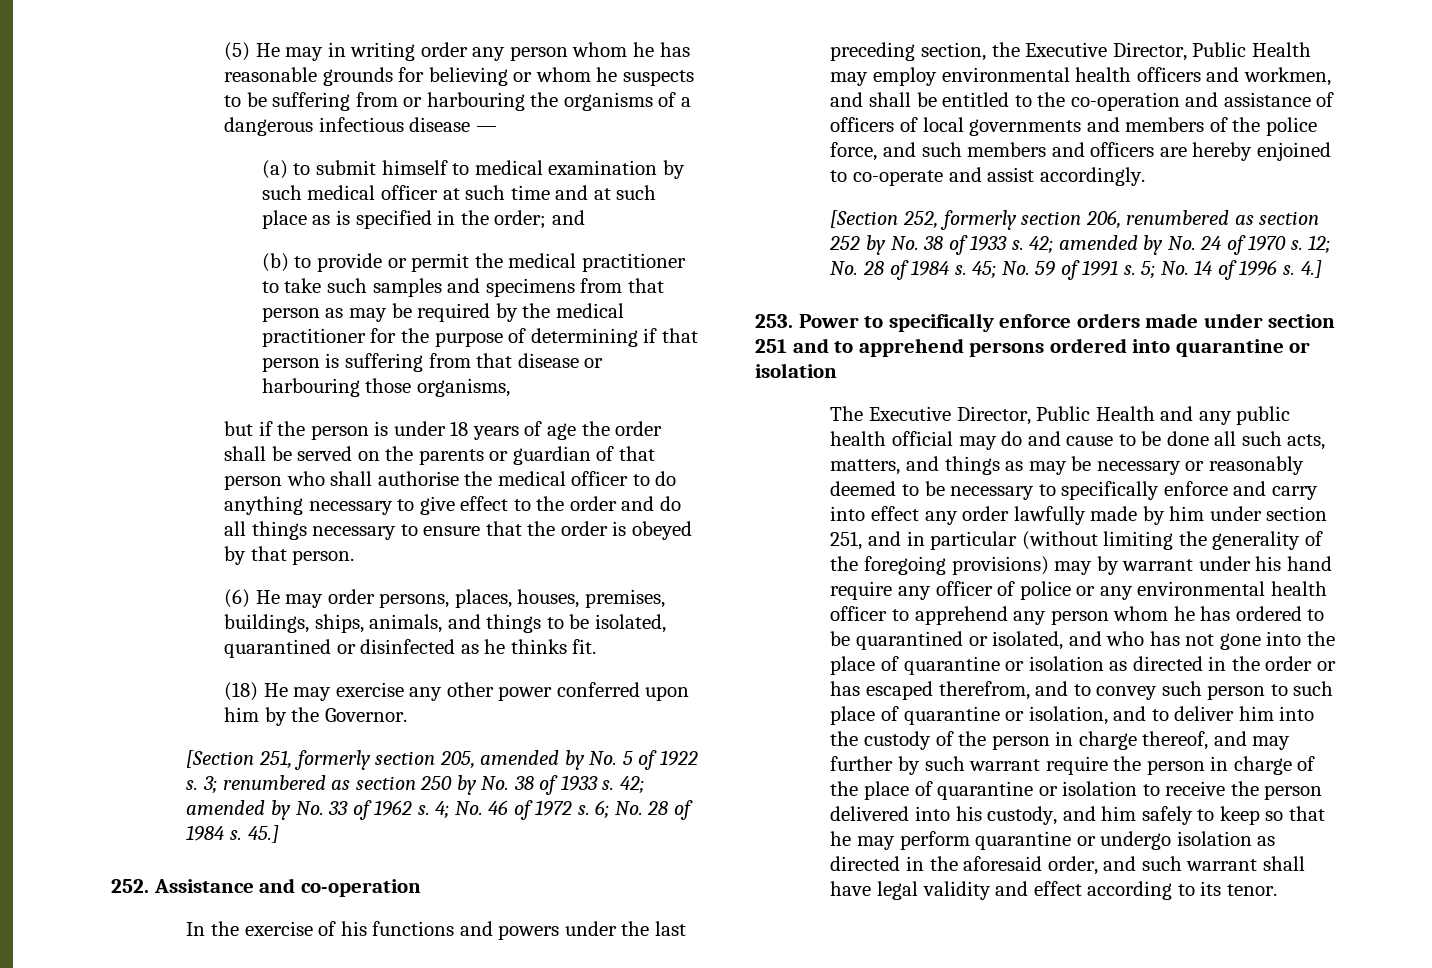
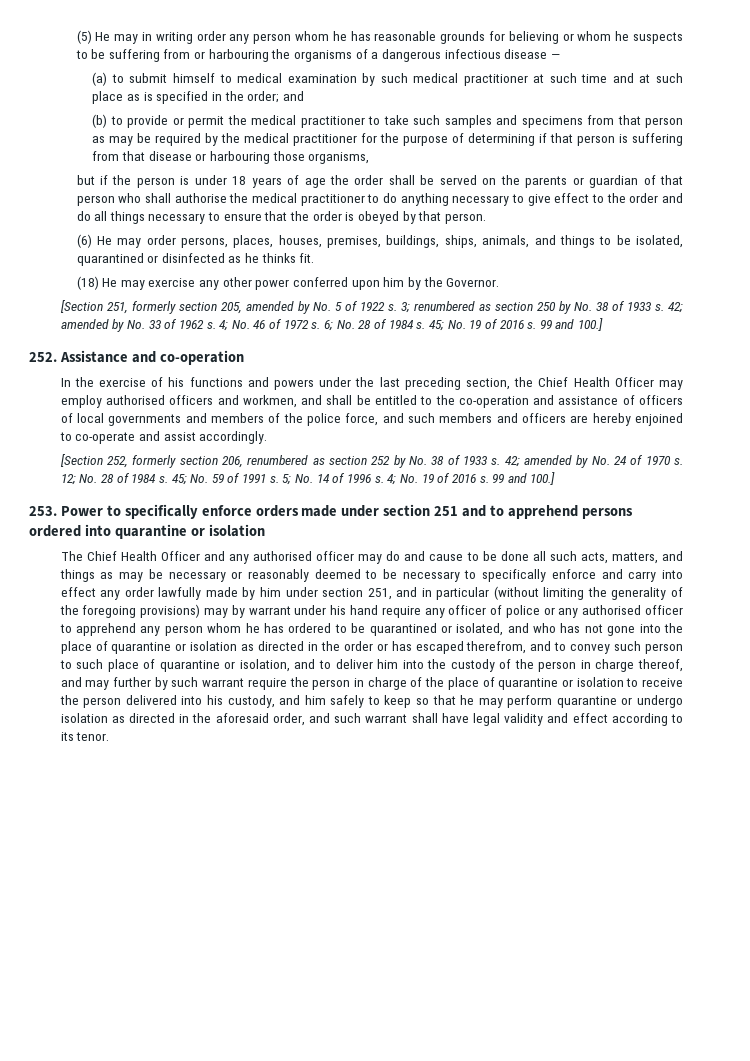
[380,185,438,200] officer -> [463,74,528,86] practitioner
[571,471,629,486] officer -> [300,194,365,206] practitioner
[247,825,279,843] 45.] -> [428,318,604,331] 45; No. 19 of 2016 s. 99 and 100.]
[1025,42,1311,61] [830,67,1132,86] Executive Director, Public Health may employ environmental health -> [538,377,683,390] [60,395,165,408] Chief Health Officer may employ authorised
[1300,260,1322,278] 4.] -> [387,472,556,485] 4; No. 19 of 2016 s. 99 and 100.]
[868,406,1291,425] [830,431,953,446] Executive Director, Public Health and any public health official -> [86,551,355,564] Chief Health Officer and any authorised officer
[1137,581,1327,596] environmental health -> [582,605,642,615] authorised

